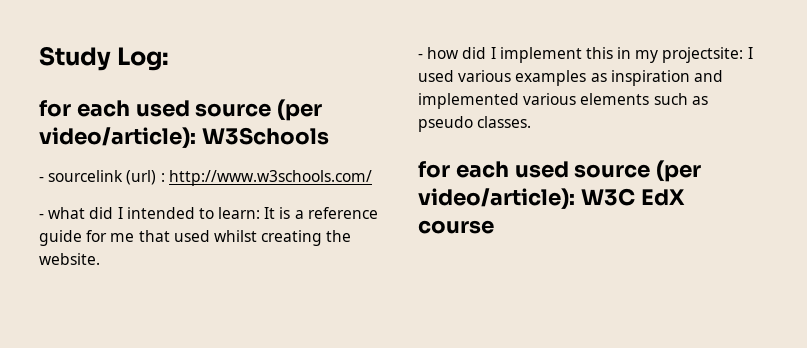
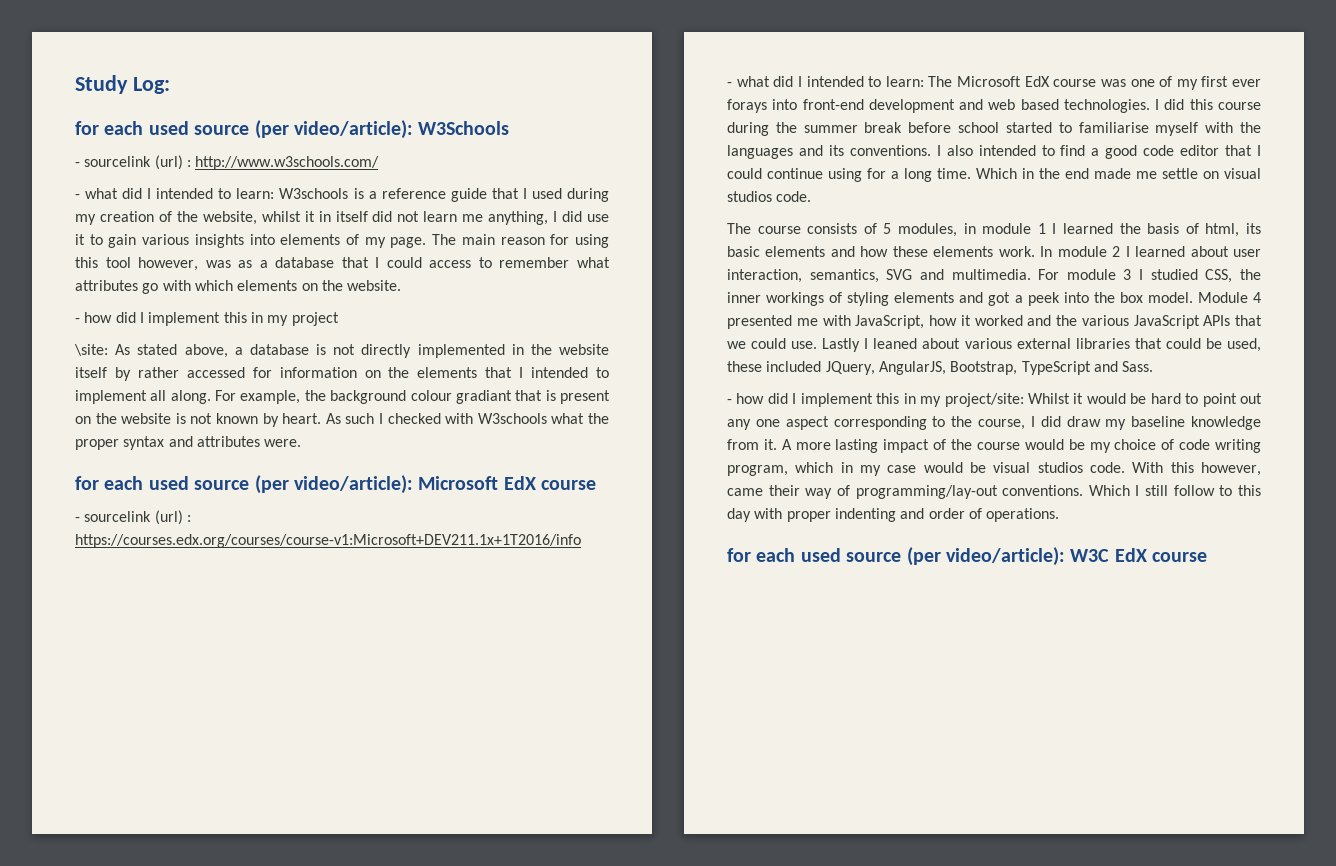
[264,207,276,219] It -> [279,188,349,199] W3schools
[86,230,323,246] for me that used whilst creating -> [491,188,609,202] [75,211,609,225] [75,234,609,248] [75,257,611,271] [75,280,318,294] that I used during my creation of the website, whilst it in itself did not learn me anything, I did use it to gain various insights into elements of my page. The main reason for using this tool however, was as a database that I could access to remember what attributes go with which elements on
[662,47,753,63] [418,70,723,86] [418,93,708,109] [418,116,532,132] projectsite: I used various examples as inspiration and implemented various elements such as pseudo classes. -> [291,312,339,326] [74,344,609,358] [75,367,610,381] [75,390,611,404] [75,413,610,427] [75,436,302,450] [75,475,597,494] [75,510,191,525] [75,534,581,548] [727,76,1261,90] [727,99,1261,113] [727,122,1261,136] [727,145,1261,159] [727,168,1261,182] [727,191,812,202] [727,223,1261,237] [727,246,1261,257] [727,269,1261,283] [727,292,1261,306] [727,315,1262,329] [727,338,1261,352] [727,361,1154,375] [727,393,1262,407] [727,416,1261,430] [727,439,1261,453] [727,462,1261,476] [727,485,1261,499] [727,508,1060,522] project // \site: As stated above, a database is not directly implemented in the website itself by rather accessed for information on the elements that I intended to implement all along. For example, the background colour gradiant that is present on the website is not known by heart. As such I checked with W3schools what the proper syntax and attributes were. // for each used source (per video/article): Microsoft EdX course // - sourcelink (url) : https://courses.edx.org/courses/course-v1:Microsoft+DEV211.1x+1T2016/info // - what did I intended to learn: The Microsoft EdX course was one of my first ever forays into front-end development and web based technologies. I did this course during the summer break before school started to familiarise myself with the languages and its conventions. I also intended to find a good code editor that I could continue using for a long time. Which in the end made me settle on visual studios code. // The course consists of 5 modules, in module 1 I learned the basis of html, its basic elements and how these elements work. In module 2 I learned about user interaction, semantics, SVG and multimedia. For module 3 I studied CSS, the inner workings of styling elements and got a peek into the box model. Module 4 presented me with JavaScript, how it worked and the various JavaScript APIs that we could use. Lastly I leaned about various external libraries that could be used, these included JQuery, AngularJS, Bootstrap, TypeScript and Sass. // - how did I implement this in my project/site: Whilst it would be hard to point out any one aspect corresponding to the course, I did draw my baseline knowledge from it. A more lasting impact of the course would be my choice of code writing program, which in my case would be visual studios code. With this however, came their way of programming/lay-out conventions. Which I still follow to this day with proper indenting and order of operations.

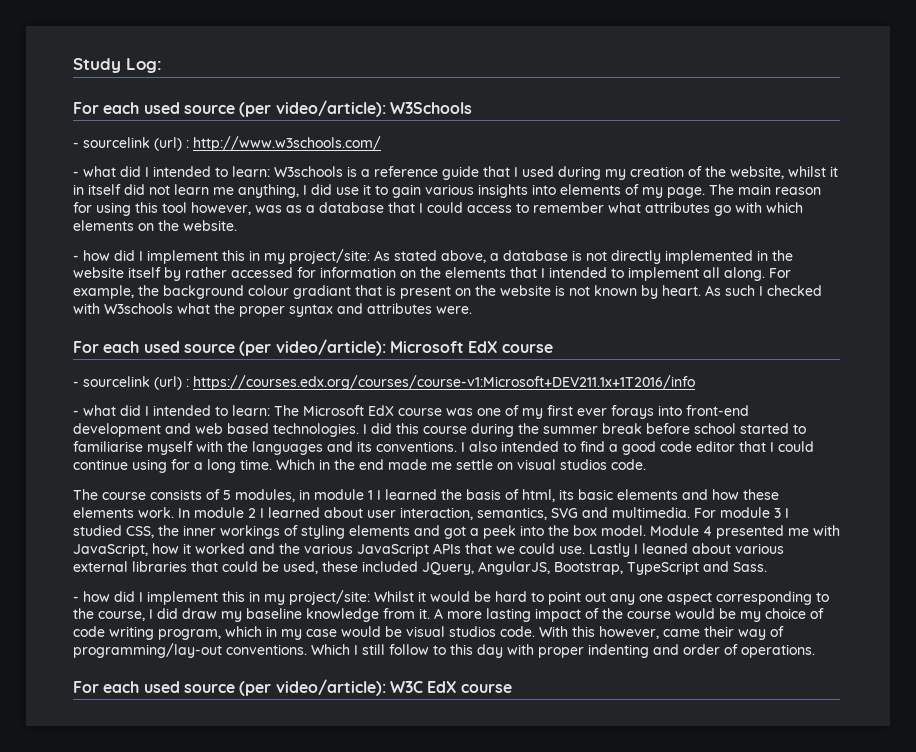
[75,121,99,135] for -> [73,102,99,114] For
[291,312,339,326] [74,344,108,356] project // \site: -> [289,249,370,264] project/site:
[75,476,99,490] for -> [73,341,99,353] For
[727,548,751,562] for -> [73,681,99,693] For

